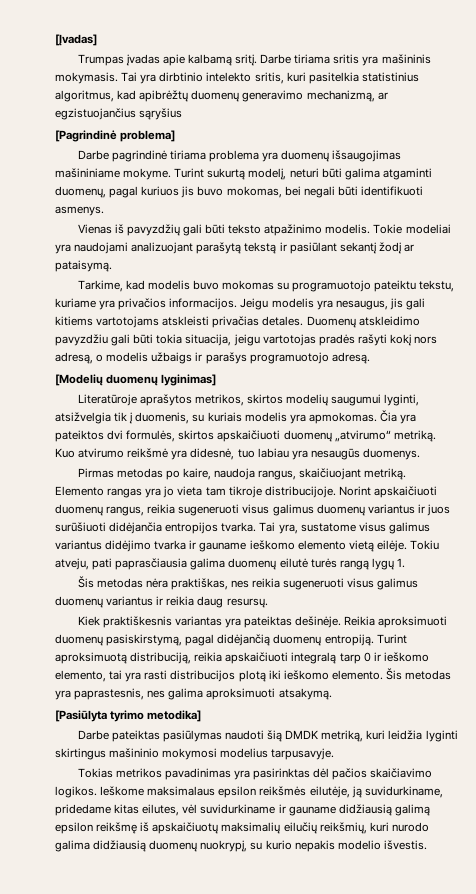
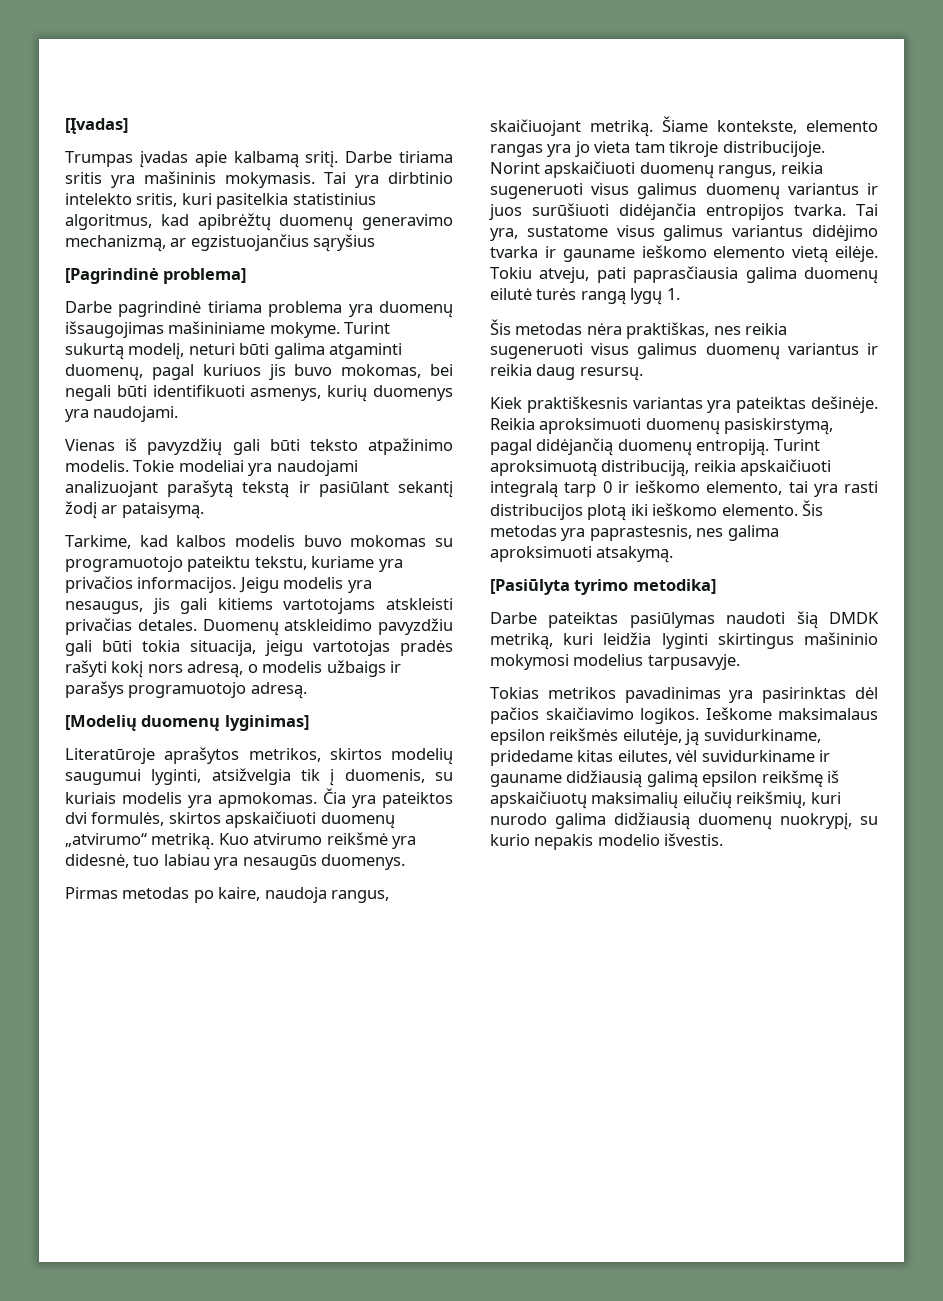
[55,206,104,216] asmenys. -> [250,385,454,402] [65,406,179,422] asmenys, kurių duomenys yra naudojami.
(145, 285) none -> [176,535,227,547] kalbos
[55,486,104,496] Elemento -> [662,116,878,134] Šiame kontekste, elemento

